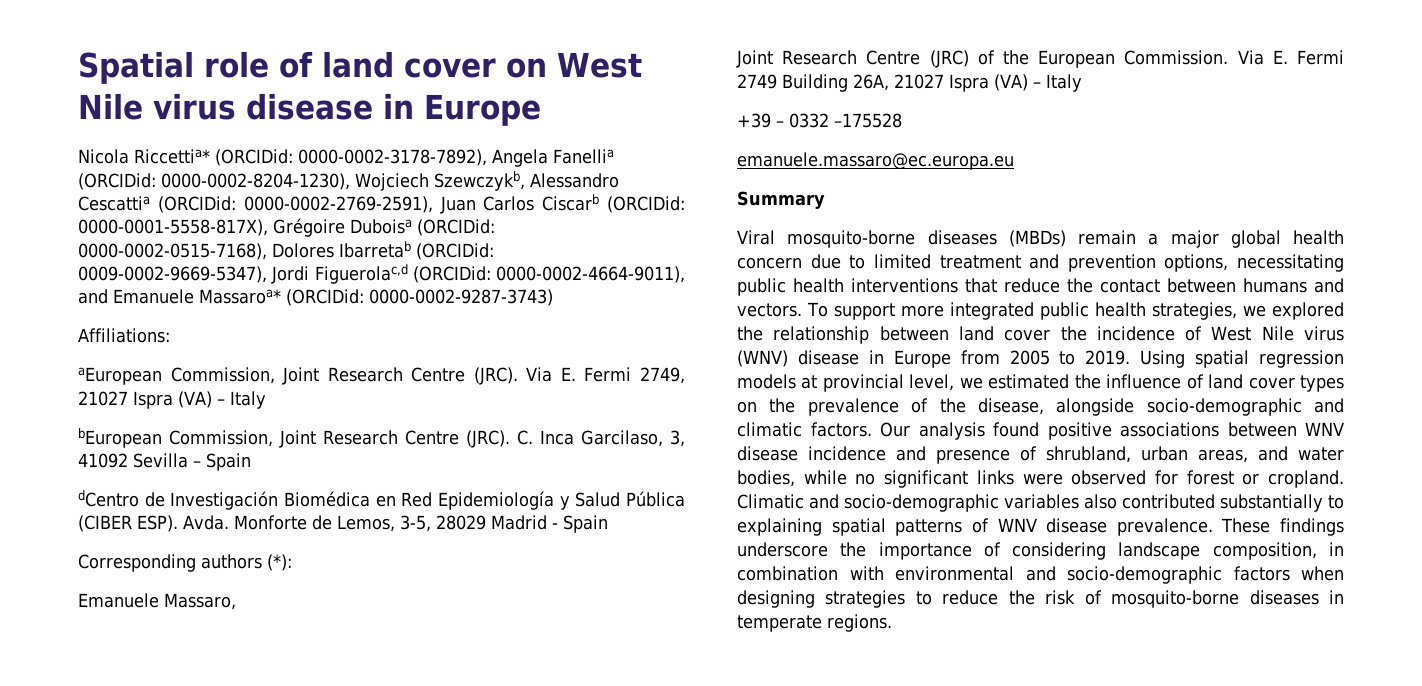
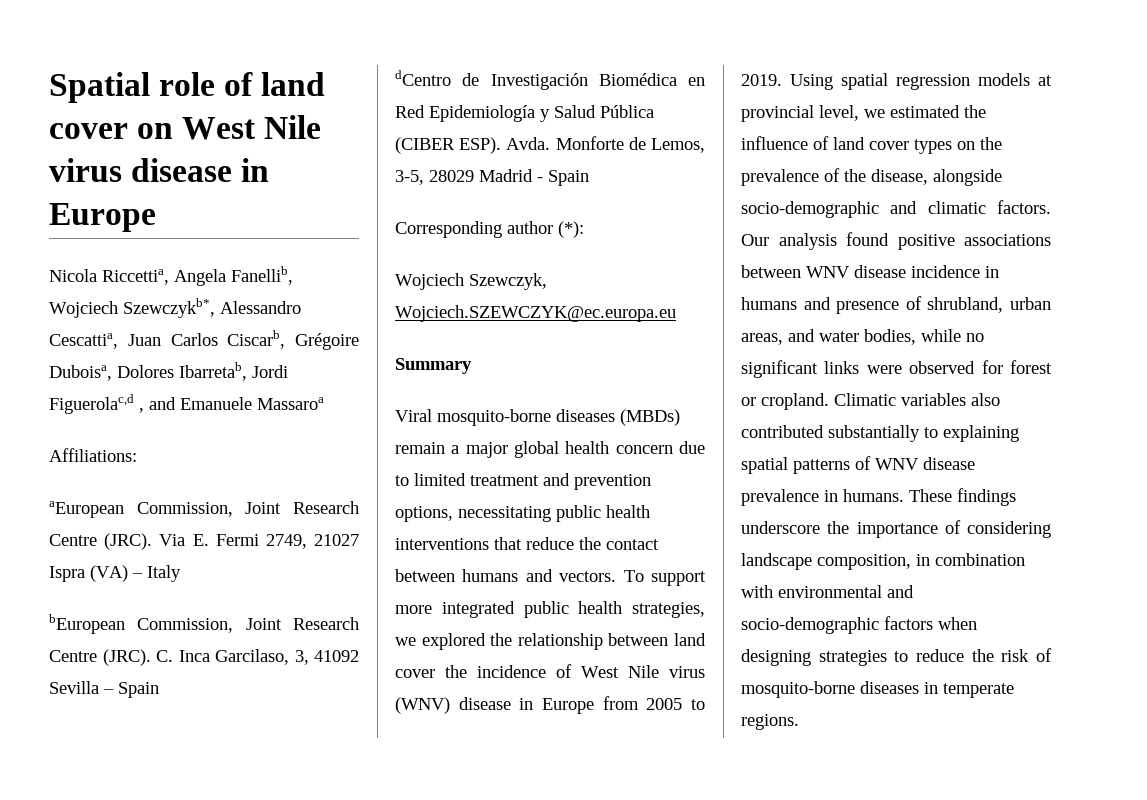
[134,149,614,167] [78,171,619,191] [78,194,686,214] [78,218,495,237] [78,241,494,260] [78,264,685,284] [78,289,553,306] Riccettia* (ORCIDid: 0000-0002-3178-7892), Angela Fanellia (ORCIDid: 0000-0002-8204-1230), Wojciech Szewczykb, Alessandro Cescattia (ORCIDid: 0000-0002-2769-2591), Juan Carlos Ciscarb (ORCIDid: 0000-0001-5558-817X), Grégoire Duboisa (ORCIDid: 0000-0002-0515-7168), Dolores Ibarretab (ORCIDid: 0009-0002-9669-5347), Jordi Figuerolac,d (ORCIDid: 0000-0002-4664-9011), and Emanuele Massaroa* (ORCIDid: 0000-0002-9287-3743) -> [102,266,293,286] [49,298,301,318] [49,330,359,350] [49,362,288,381] [49,394,324,414] Riccettia, Angela Fanellib, Wojciech Szewczykb*, Alessandro Cescattia, Juan Carlos Ciscarb, Grégoire Duboisa, Dolores Ibarretab, Jordi Figuerolac,d , and Emanuele Massaroa
[201,554,262,569] authors -> [507,221,553,234] author
[78,593,236,610] [736,50,1345,68] [737,74,1082,92] [737,113,902,128] [737,152,1014,170] Emanuele Massaro, // Joint Research Centre (JRC) of the European Commission. Via E. Fermi 2749 Building 26A, 21027 Ispra (VA) – Italy // +39 – 0332 –175528 // emanuele.massaro@ec.europa.eu -> [395,273,547,290] [395,305,676,322] Wojciech Szewczyk, Wojciech.SZEWCZYK@ec.europa.eu
(886, 453) none -> [985,266,999,278] [741,297,797,310] in humans
[809,494,999,512] and socio-demographic -> (896, 399) none
[1116,518,1213,536] prevalence. -> [741,489,904,506] prevalence in humans.

